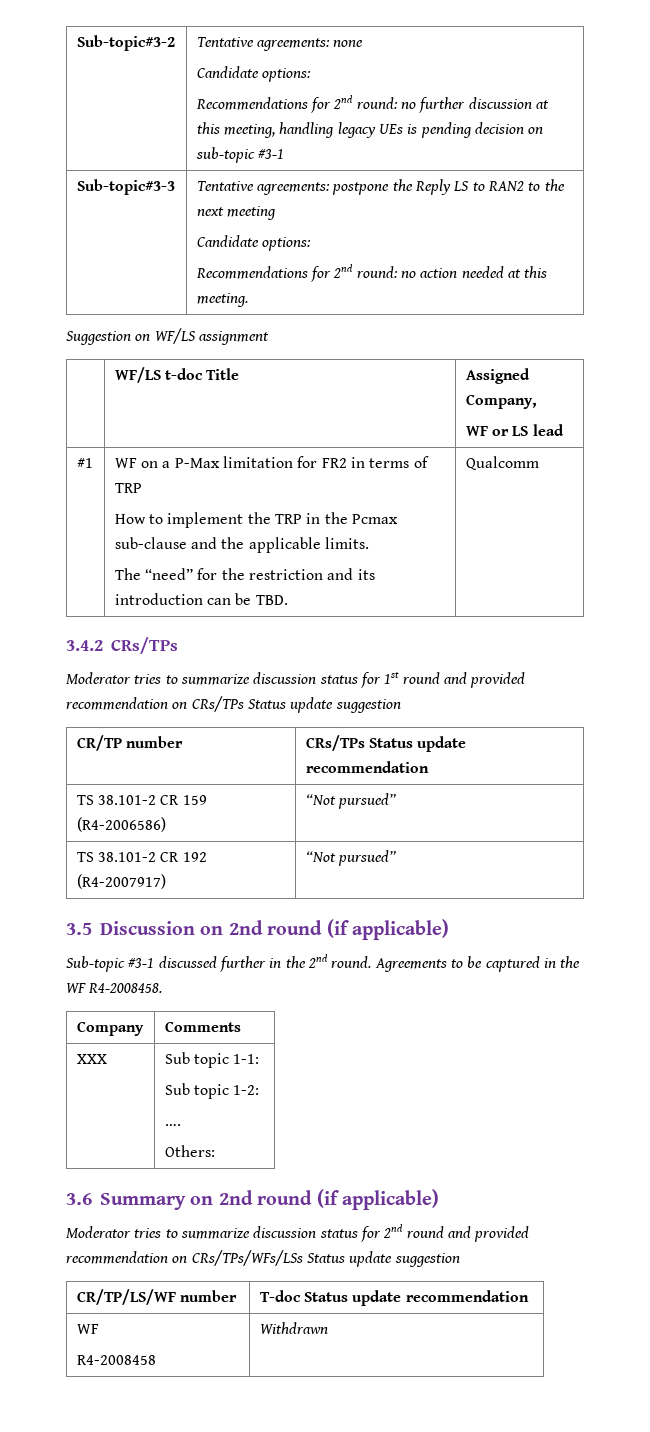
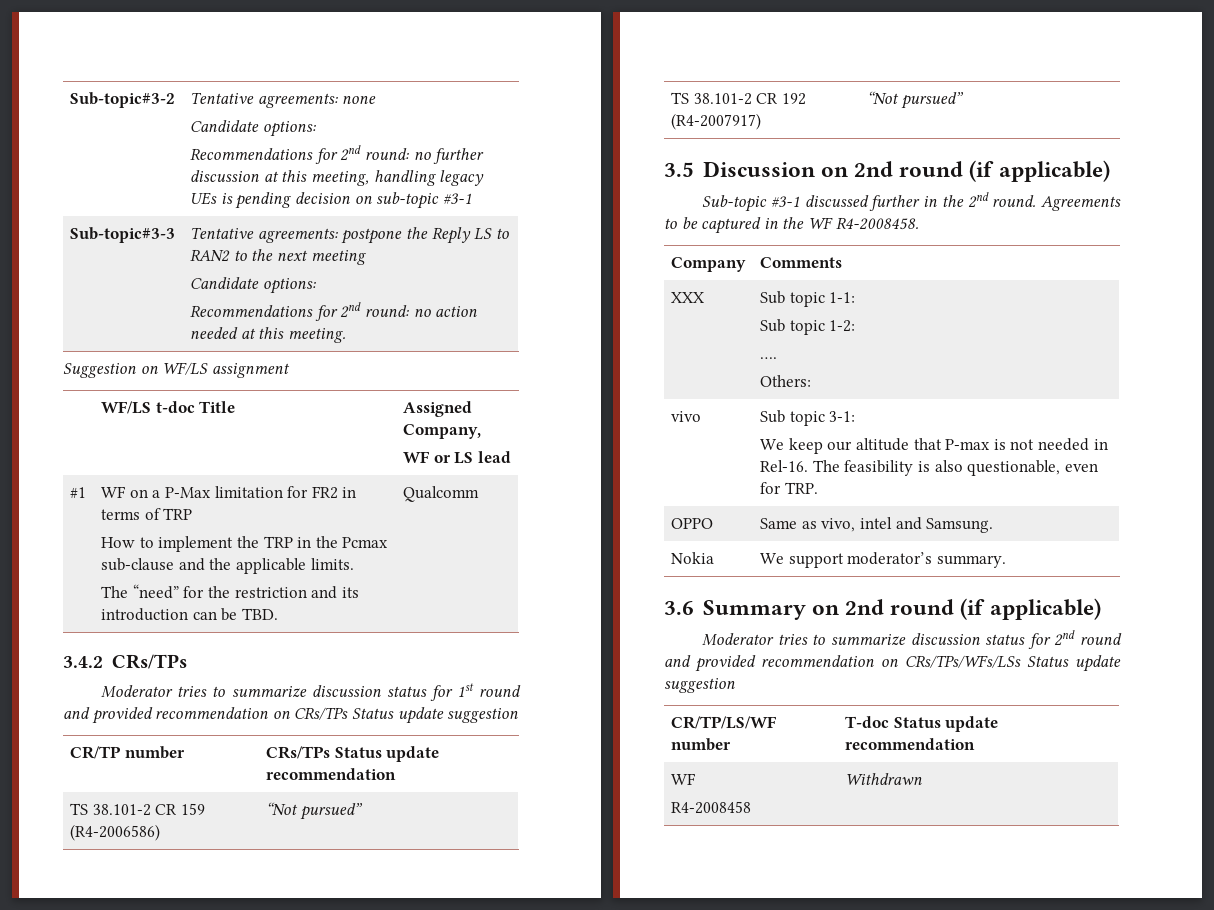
(215, 1151) none -> [671,411,702,422] [760,410,856,426] [760,438,1108,454] [760,460,1098,476] [760,482,818,494] [671,518,714,529] [760,517,994,533] [671,552,715,564] [760,552,1007,568] // vivo | Sub topic 3-1: // We keep our altitude that P-max is not needed in Rel-16. The feasibility is also questionable, even for TRP. // OPPO | Same as vivo, intel and Samsung. // Nokia | We support moderator’s summary.

